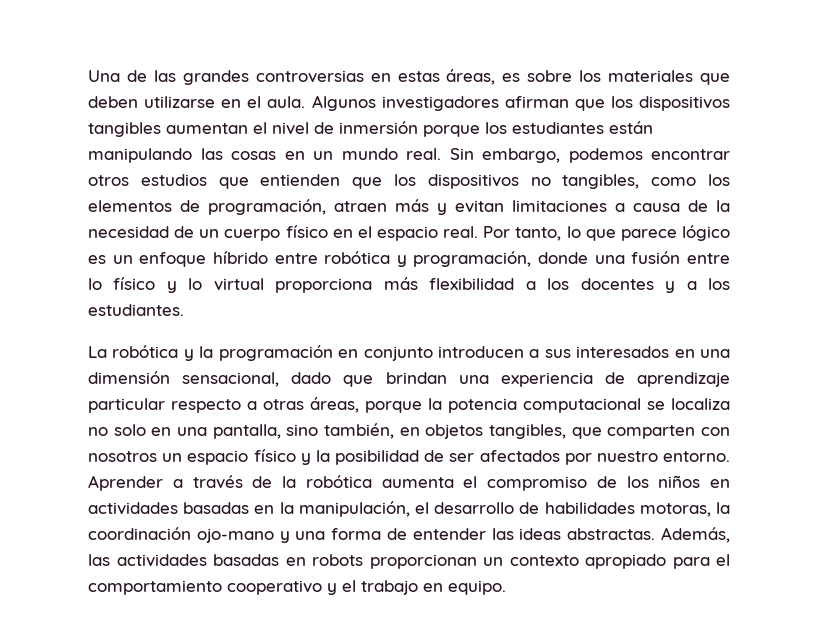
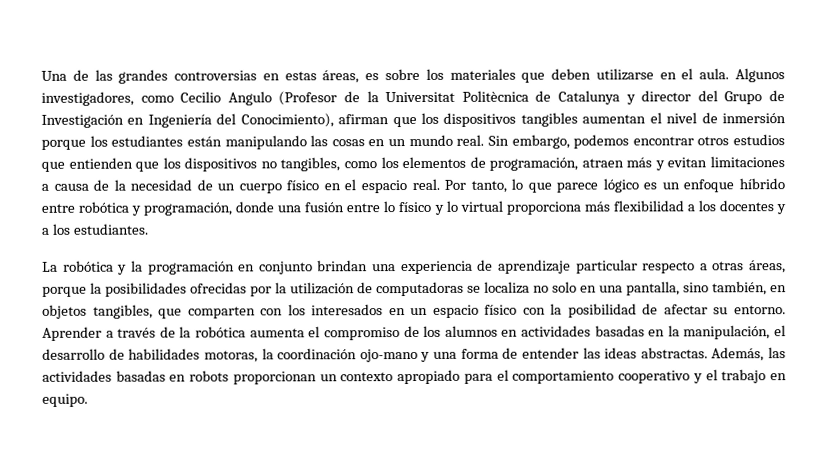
[381,96,499,111] investigadores -> [41,90,786,106] [41,113,334,128] investigadores, como Cecilio Angulo (Profesor de la Universitat Politècnica de Catalunya y director del Grupo de Investigación en Ingeniería del Conocimiento),
[437,346,730,358] [88,371,374,387] introducen a sus interesados en una dimensión sensacional, dado que -> (313, 268) none
[448,398,641,413] potencia computacional -> [105,281,464,297] posibilidades ofrecidas por la utilización de computadoras
[88,451,157,462] nosotros -> [287,304,406,316] los interesados en
[300,453,311,465] y -> [522,307,546,315] con
[449,450,658,465] ser afectados por nuestro -> [663,304,729,315] afectar su
[658,475,701,488] niños -> [444,325,498,337] alumnos

